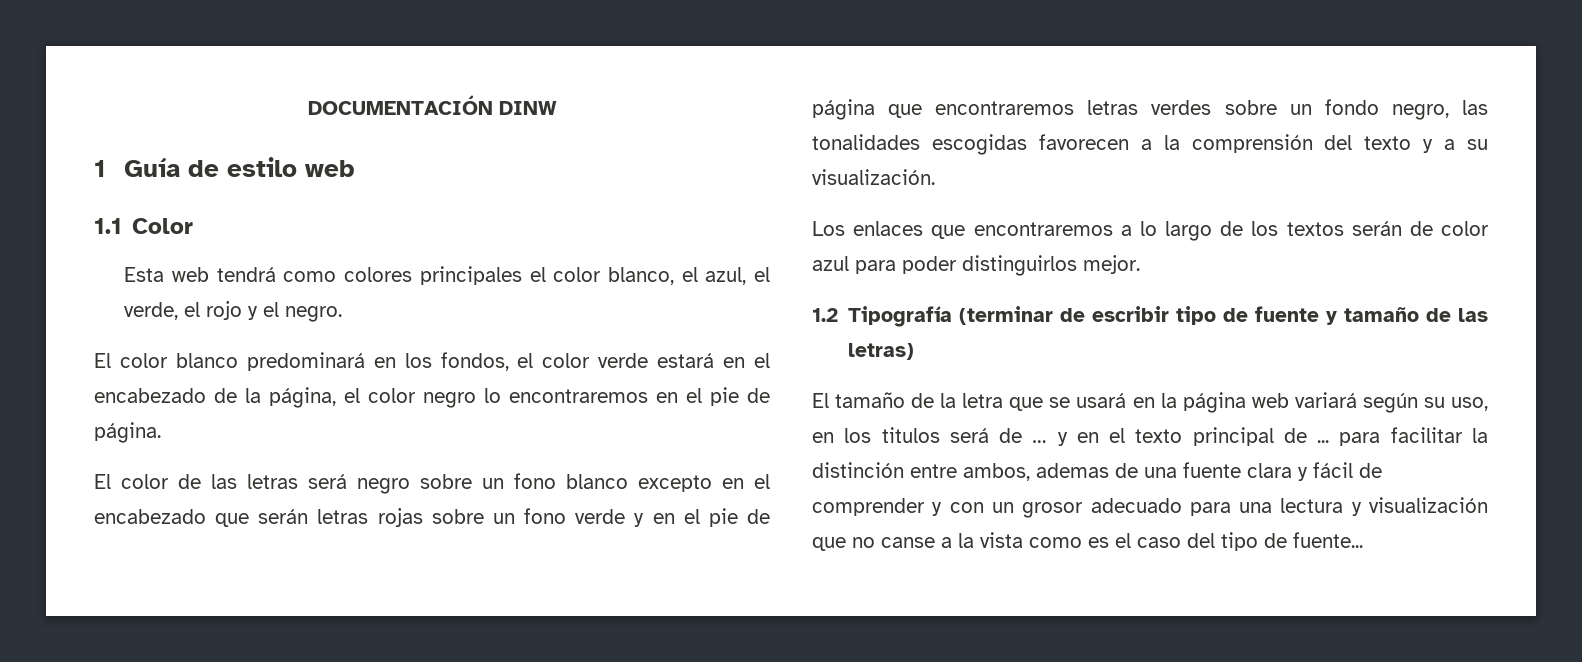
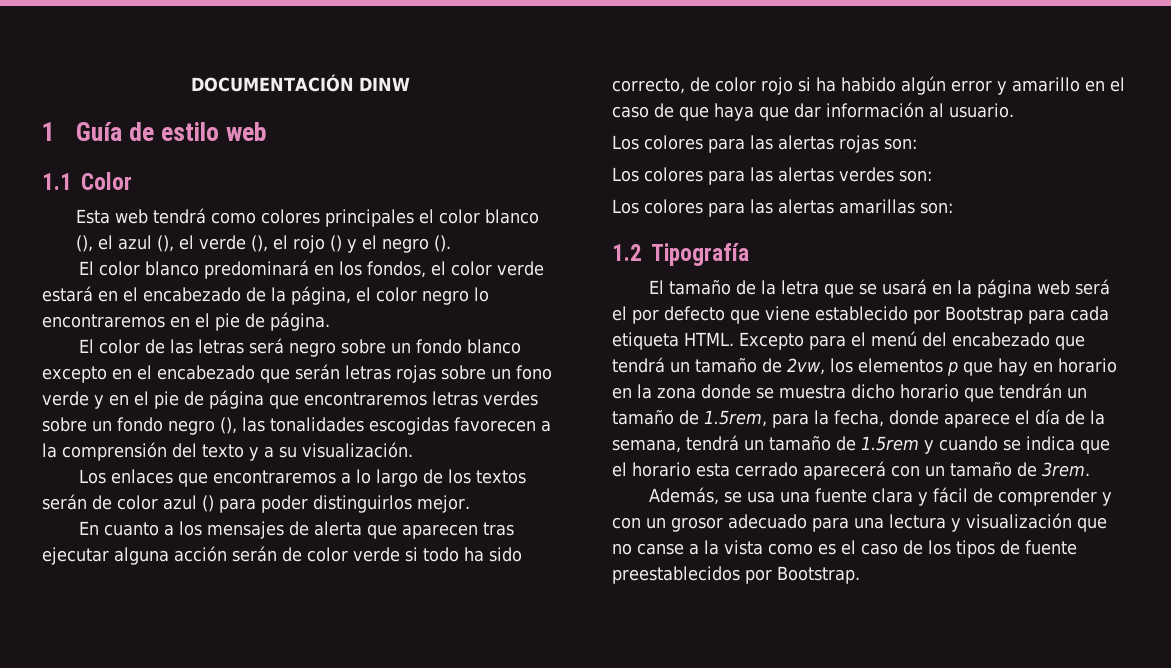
[607,267,770,285] [124,302,179,320] blanco, el azul, el verde, -> [485,209,540,224] [76,235,269,252] blanco (), el azul (), el verde (),
(243, 310) none -> [330,235,343,252] ()
[285,306,343,322] negro. -> [382,235,452,253] negro ().
[514,473,556,489] fono -> [416,339,463,354] fondo
[1391,104,1449,120] negro, -> [168,417,237,435] negro (),
(849, 263) none -> [202,495,214,512] ()
[812,306,1488,327] [848,343,915,360] 1.2 Tipografía (terminar de escribir tipo de fuente y tamaño de las letras) -> [79,521,515,539] [42,546,522,565] [612,76,1125,95] [612,102,1014,121] [612,135,917,153] [612,167,932,185] [612,199,953,217] [612,243,749,266] En cuanto a los mensajes de alerta que aparecen tras ejecutar alguna acción serán de color verde si todo ha sido correcto, de color rojo si ha habido algún error y amarillo en el caso de que haya que dar información al usuario. // Los colores para las alertas rojas son: // Los colores para las alertas verdes son: // Los colores para las alertas amarillas son: // 1.2 Tipografía
[1294,392,1488,413] [812,427,1488,446] [812,462,1138,481] variará según su uso, en los titulos será de … y en el texto principal de ... para facilitar la distinción entre ambos, ademas de -> [1075,279,1111,295] [612,306,1109,324] [612,331,1085,350] [612,357,1117,376] [612,383,1087,402] [612,409,1105,428] [612,435,1110,454] [612,461,1090,480] [649,487,776,505] será el por defecto que viene establecido por Bootstrap para cada etiqueta HTML. Excepto para el menú del encabezado que tendrá un tamaño de 2vw, los elementos p que hay en horario en la zona donde se muestra dicho horario que tendrán un tamaño de 1.5rem, para la fecha, donde aparece el día de la semana, tendrá un tamaño de 1.5rem y cuando se indica que el horario esta cerrado aparecerá con un tamaño de 3rem. // Además, se usa
[1187,532,1363,551] del tipo de fuente... -> [903,540,1077,558] [612,566,860,584] de los tipos de fuente preestablecidos por Bootstrap.

